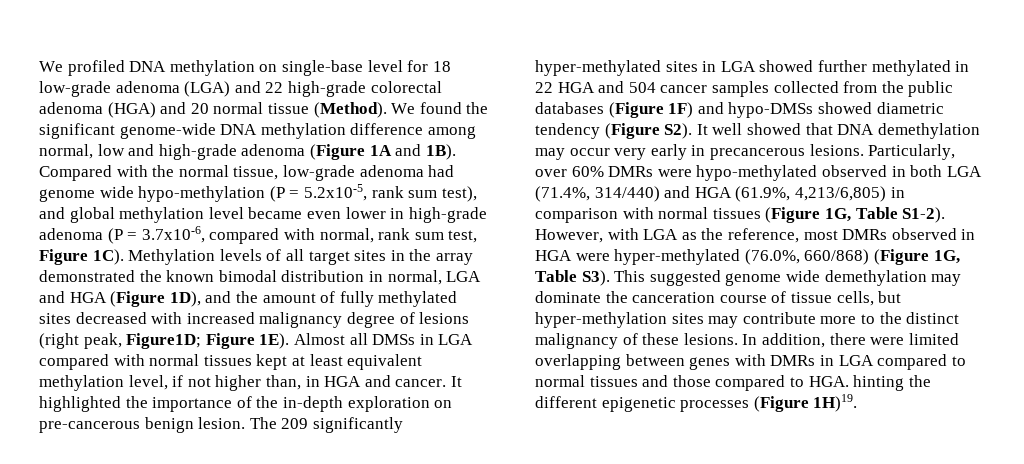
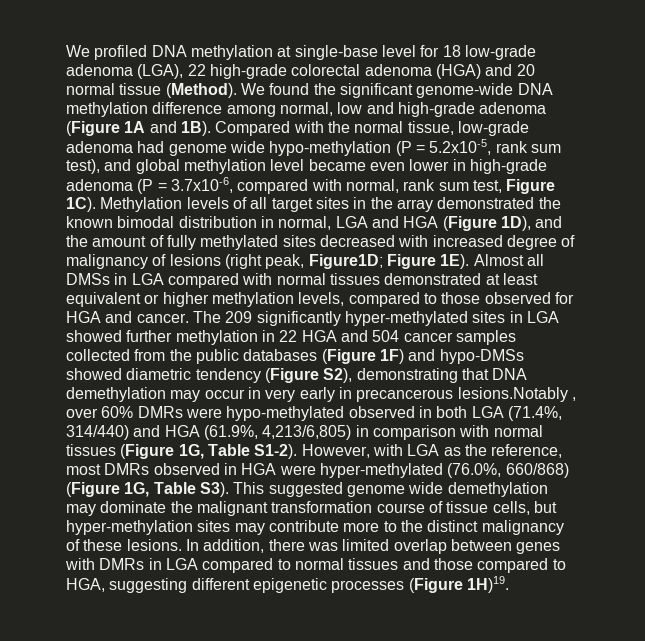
[259,64,278,72] on -> [277,46,292,57] at
[184,81,261,97] (LGA) and -> [137,64,184,79] (LGA),
[259,312,395,328] malignancy degree -> [506,235,576,250] [66,254,148,269] degree of malignancy
[256,354,288,370] kept -> [384,273,482,285] demonstrated
[39,375,462,391] [39,396,453,412] [39,417,246,433] methylation level, if not higher than, in HGA and cancer. It highlighted the importance of the in-depth exploration on pre-cancerous benign lesion. -> [144,292,574,307] [66,311,189,323] or higher methylation levels, compared to those observed for HGA and cancer.
[871,60,951,76] methylated -> [175,330,258,345] methylation
[664,123,801,139] S2). It well showed -> [323,368,458,383] S2), demonstrating
(610, 152) none -> [247,387,261,399] in
[809,144,956,160] lesions. Particularly, -> [457,387,576,402] lesions.Notably ,
[632,292,716,303] canceration -> [196,501,373,516] malignant transformation
[870,333,959,345] [535,354,621,370] were limited overlapping -> [307,539,447,554] was limited overlap
[808,375,931,391] HGA. hinting the -> [66,578,188,593] HGA, suggesting

